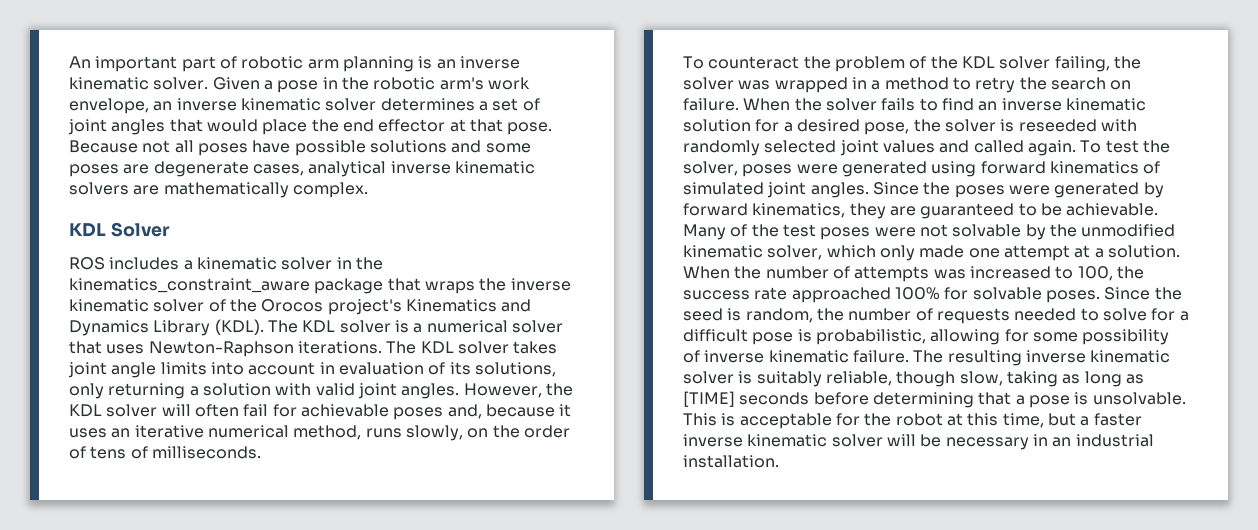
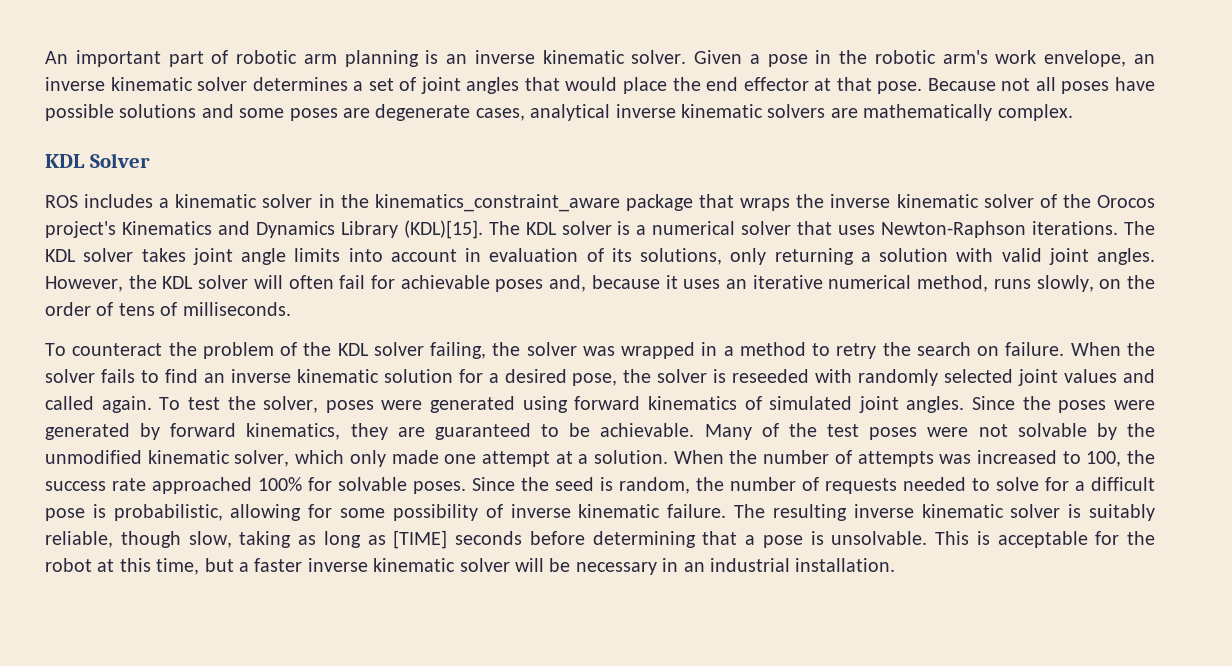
[214,319,264,335] (KDL). -> [403,220,483,239] (KDL)[15].

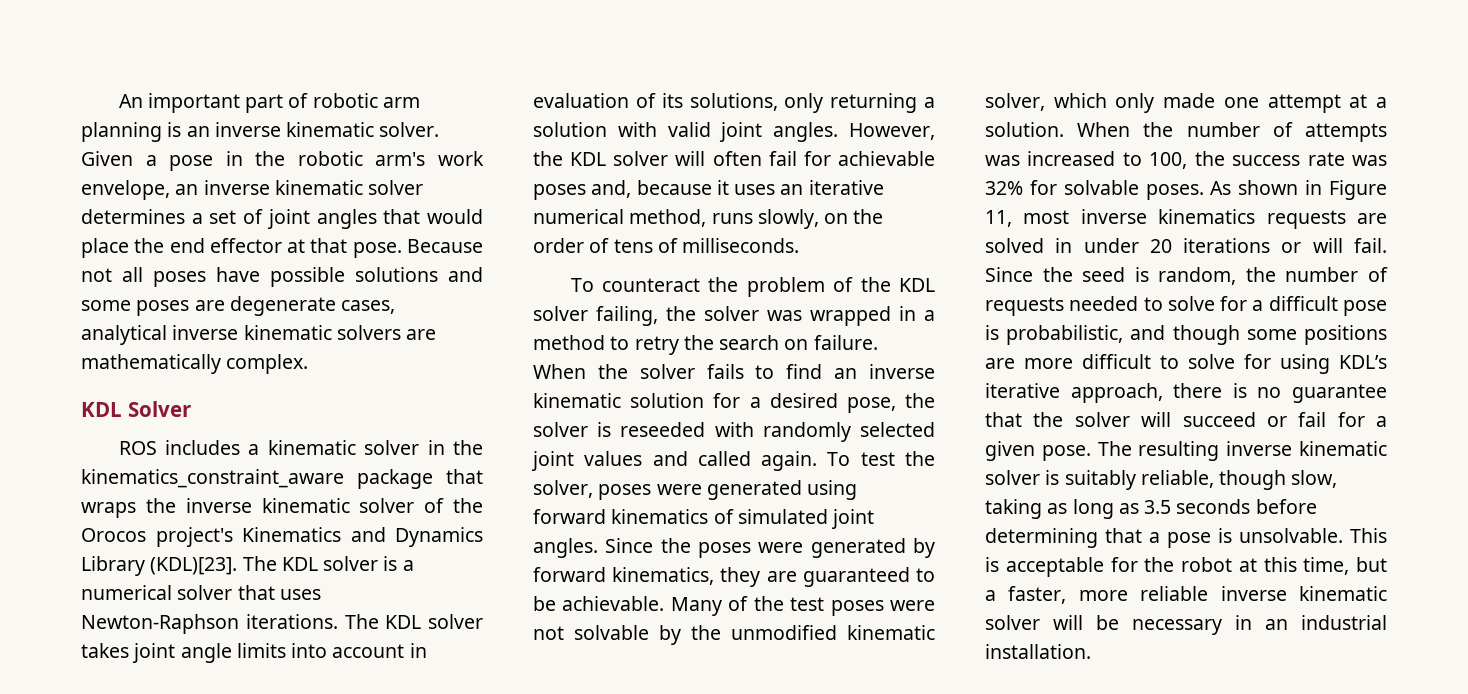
[403,220,483,239] (KDL)[15]. -> [150,557,238,575] (KDL)[23].
[152,477,302,494] approached 100% -> [1352,155,1387,166] [985,181,1023,195] was 32%
(466, 487) none -> [1210,180,1387,200] [985,209,1387,229] [985,238,1387,253] As shown in Figure 11, most inverse kinematics requests are solved in under 20 iterations or will fail.
[230,504,727,521] allowing for some possibility of inverse kinematic failure. -> [1130,325,1387,345] [985,354,1387,374] [985,383,1387,403] [985,412,1387,427] [985,441,1091,461] and though some positions are more difficult to solve for using KDL’s iterative approach, there is no guarantee that the solver will succeed or fail for a given pose.
[393,530,448,549] [TIME] -> [1144,500,1172,514] 3.5
[254,558,303,572] faster -> [1008,586,1209,604] faster, more reliable

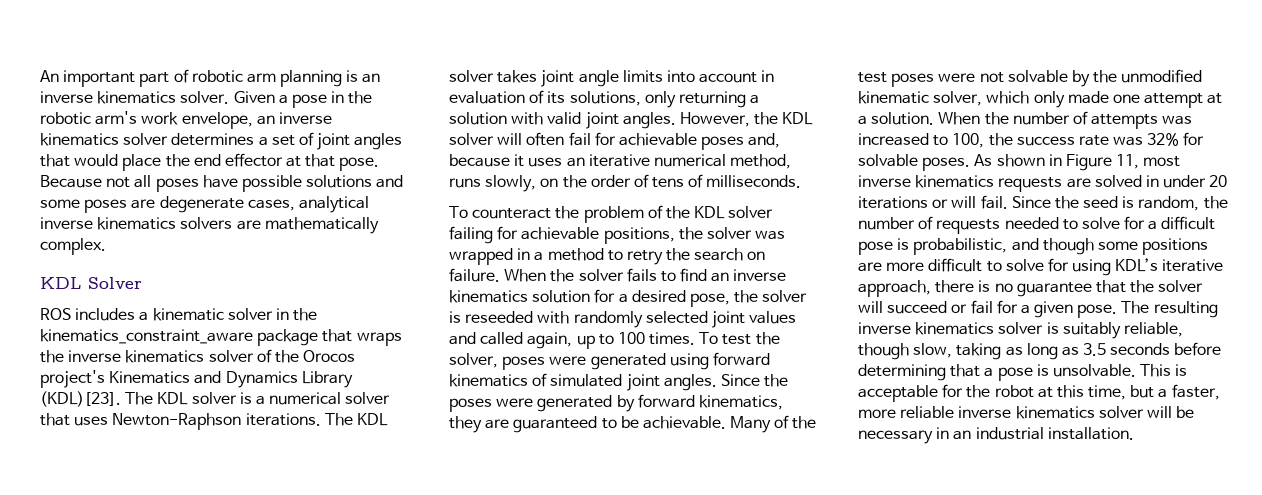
[286,122,375,137] kinematic -> [97,91,177,104] kinematics
[274,180,363,195] kinematic -> [40,133,119,146] kinematics
[243,325,332,340] kinematic -> [97,217,177,230] kinematics
[261,498,350,513] kinematic -> [125,350,205,363] kinematics
[596,306,658,326] failing, -> [449,226,675,244] failing for achievable positions,
[533,393,621,408] kinematic -> [449,290,528,303] kinematics
[761,451,818,471] again. -> [527,332,696,349] again, up to 100 times.
[1299,441,1387,456] kinematic -> [915,322,995,335] kinematics
[1299,586,1387,601] kinematic -> [1015,406,1095,419] kinematics

